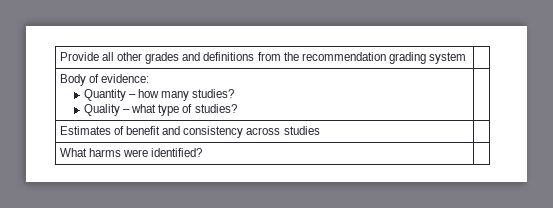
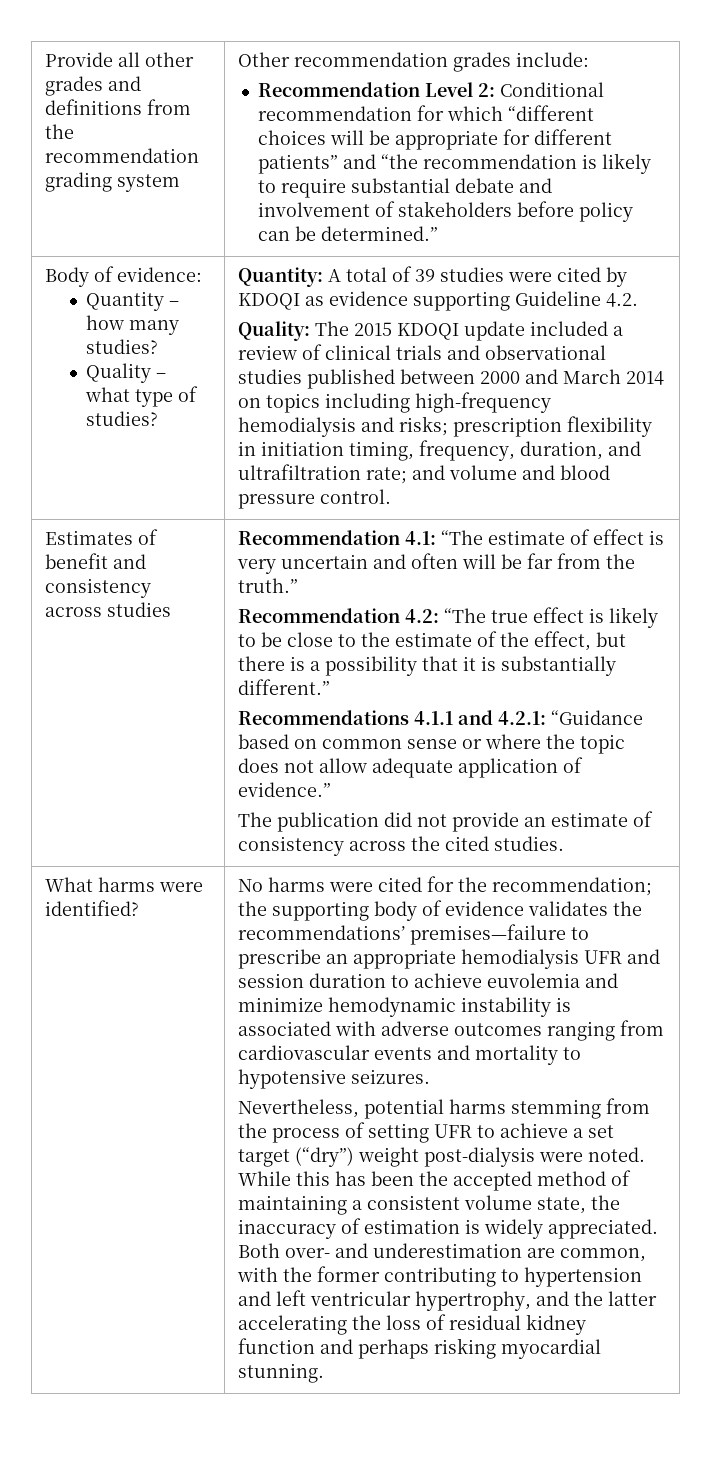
(466, 58) none -> [238,52,590,72] [258,82,605,97] [258,105,595,121] [258,129,613,150] [258,153,652,174] [258,178,553,198] [258,201,634,222] [258,226,439,241] Other recommendation grades include: // Recommendation Level 2: Conditional recommendation for which “different choices will be appropriate for different patients” and “the recommendation is likely to require substantial debate and involvement of stakeholders before policy can be determined.”
(237, 108) none -> [238,266,628,287] [238,291,639,311] [238,321,624,341] [238,344,607,360] [238,369,665,389] [238,392,552,413] [238,416,653,437] [238,440,642,461] [238,464,611,484] [238,489,392,509] Quantity: A total of 39 studies were cited by KDOQI as evidence supporting Guideline 4.2. // Quality: The 2015 KDOQI update included a review of clinical trials and observational studies published between 2000 and March 2014 on topics including high-frequency hemodialysis and risks; prescription flexibility in initiation timing, frequency, duration, and ultrafiltration rate; and volume and blood pressure control.
[59,148,203,157] // What harms were identified? | -> [238,529,665,545] [237,553,636,574] [238,578,299,593] [238,607,659,628] [238,631,627,651] [238,656,617,676] [238,679,331,695] [238,710,644,725] [238,734,626,754] [238,757,584,778] [238,782,332,797] [238,811,654,832] [238,836,565,856] [45,877,204,892] [45,900,140,916] [238,876,653,896] [238,900,643,921] [238,924,590,945] [238,949,661,969] [238,973,619,988] [238,997,572,1017] [238,1020,665,1041] [238,1045,582,1065] [238,1069,431,1089] [238,1098,651,1119] [238,1122,615,1143] [238,1147,646,1167] [238,1170,632,1191] [238,1195,621,1215] [238,1218,659,1239] [238,1243,647,1262] [237,1266,643,1287] [238,1290,658,1311] [238,1314,587,1335] [238,1338,602,1359] [238,1363,325,1383] Recommendation 4.1: “The estimate of effect is very uncertain and often will be far from the truth.” // Recommendation 4.2: “The true effect is likely to be close to the estimate of the effect, but there is a possibility that it is substantially different.” // Recommendations 4.1.1 and 4.2.1: “Guidance based on common sense or where the topic does not allow adequate application of evidence.” // The publication did not provide an estimate of consistency across the cited studies. // What harms were identified? | No harms were cited for the recommendation; the supporting body of evidence validates the recommendations’ premises—failure to prescribe an appropriate hemodialysis UFR and session duration to achieve euvolemia and minimize hemodynamic instability is associated with adverse outcomes ranging from cardiovascular events and mortality to hypotensive seizures. // Nevertheless, potential harms stemming from the process of setting UFR to achieve a set target (“dry”) weight post-dialysis were noted. While this has been the accepted method of maintaining a consistent volume state, the inaccuracy of estimation is widely appreciated. Both over- and underestimation are common, with the former contributing to hypertension and left ventricular hypertrophy, and the latter accelerating the loss of residual kidney function and perhaps risking myocardial stunning.

